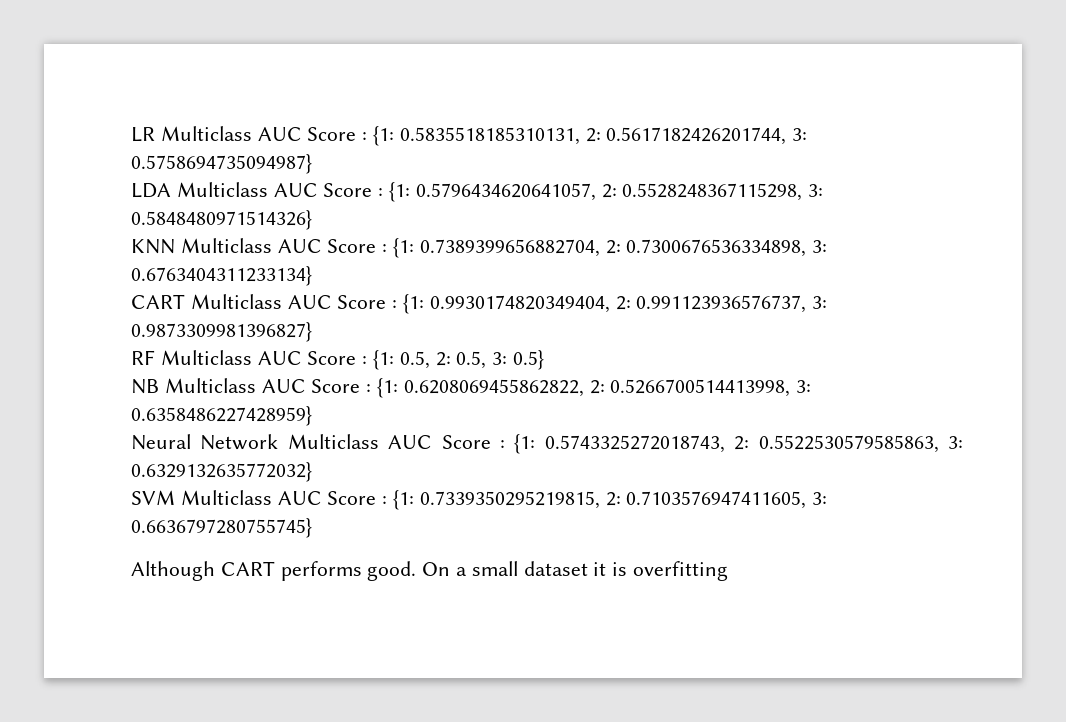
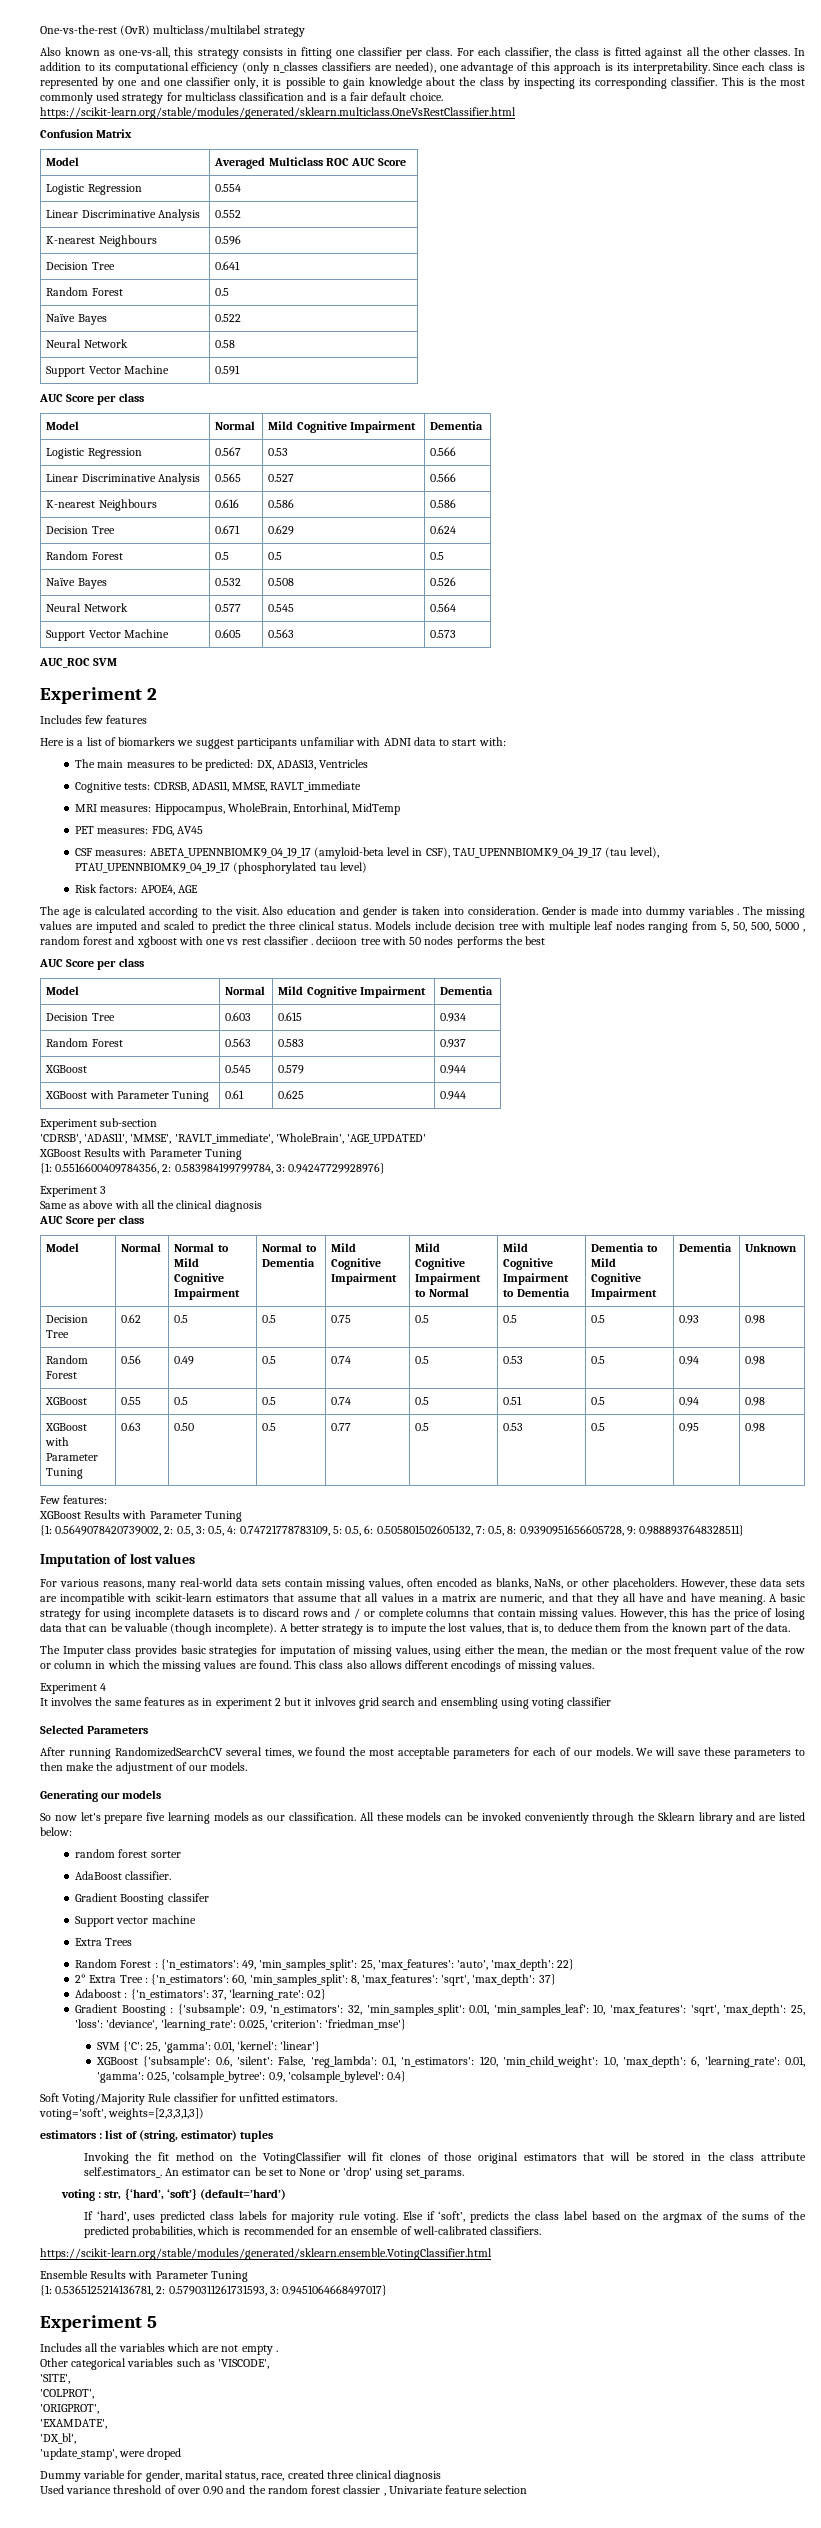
[131,126,808,146] [131,154,312,174] [131,182,824,202] [131,210,312,230] [131,238,828,258] [131,266,312,286] [131,294,828,314] [131,322,312,342] [131,350,545,370] [131,378,812,398] [131,406,312,426] [131,434,963,454] [131,462,312,482] [131,490,828,510] [131,518,312,538] [131,561,729,581] LR Multiclass AUC Score : {1: 0.5835518185310131, 2: 0.5617182426201744, 3: 0.5758694735094987} // LDA Multiclass AUC Score : {1: 0.5796434620641057, 2: 0.5528248367115298, 3: 0.5848480971514326} // KNN Multiclass AUC Score : {1: 0.7389399656882704, 2: 0.7300676536334898, 3: 0.6763404311233134} // CART Multiclass AUC Score : {1: 0.9930174820349404, 2: 0.991123936576737, 3: 0.9873309981396827} // RF Multiclass AUC Score : {1: 0.5, 2: 0.5, 3: 0.5} // NB Multiclass AUC Score : {1: 0.6208069455862822, 2: 0.5266700514413998, 3: 0.6358486227428959} // Neural Network Multiclass AUC Score : {1: 0.5743325272018743, 2: 0.5522530579585863, 3: 0.6329132635772032} // SVM Multiclass AUC Score : {1: 0.7339350295219815, 2: 0.7103576947411605, 3: 0.6636797280755745} // Although CART performs good. On a small dataset it is overfitting -> [40,25,305,37] [40,47,806,59] [40,62,806,74] [40,77,805,89] [40,92,443,104] [40,107,516,119] [40,129,133,138] [46,157,80,166] [214,157,407,169] [46,184,142,195] [215,184,242,192] [46,209,200,221] [215,210,242,218] [46,235,157,247] [215,235,242,245] [46,262,115,270] [215,261,241,270] [46,287,123,296] [215,288,230,296] [46,314,107,325] [215,314,242,322] [46,339,128,348] [215,340,236,348] [46,365,169,377] [215,365,241,375] [39,393,144,405] [46,421,80,430] [215,421,256,430] [268,421,416,433] [430,421,484,430] [46,448,142,459] [215,447,242,456] [268,448,289,456] [430,447,457,456] [46,473,200,485] [215,473,242,482] [268,474,295,482] [430,473,457,482] [46,499,157,511] [215,499,240,508] [268,499,295,508] [430,499,457,508] [46,526,115,534] [215,525,241,534] [268,525,295,535] [430,525,457,534] [46,551,123,560] [215,552,230,560] [268,552,283,560] [430,552,445,560] [46,578,107,589] [215,578,242,586] [268,578,295,586] [430,577,457,586] [46,603,128,612] [215,604,242,612] [268,604,295,612] [430,603,457,612] [46,629,169,641] [215,629,242,638] [268,629,295,638] [430,630,457,638] [39,658,118,668] [40,687,157,704] [40,715,148,724] [40,737,506,749] [75,759,368,771] [75,781,362,793] [75,803,401,815] [75,826,203,836] [75,847,660,859] [75,862,367,874] [75,884,198,895] [40,906,805,918] [39,921,805,933] [40,936,546,948] [39,958,144,970] [46,986,80,995] [225,986,266,995] [278,986,426,998] [440,986,494,995] [46,1013,115,1021] [225,1012,252,1021] [278,1012,303,1021] [440,1013,467,1022] [46,1038,123,1047] [225,1038,252,1047] [278,1039,305,1047] [440,1039,467,1048] [45,1065,88,1073] [225,1065,252,1073] [278,1065,305,1074] [440,1065,467,1074] [45,1090,210,1102] [225,1090,245,1099] [278,1090,305,1099] [440,1091,467,1100] [40,1118,158,1130] [40,1133,427,1144] [39,1148,242,1160] [40,1163,386,1174] [40,1186,107,1197] [40,1200,262,1212] [39,1215,144,1227] [46,1243,80,1252] [121,1243,162,1252] [174,1243,229,1252] [174,1258,200,1267] [174,1273,225,1285] [174,1288,241,1300] [262,1243,317,1252] [262,1258,316,1267] [331,1243,357,1252] [331,1258,382,1270] [331,1273,398,1285] [415,1243,441,1252] [415,1258,466,1270] [415,1273,482,1285] [415,1288,469,1297] [503,1243,529,1252] [503,1258,554,1270] [503,1273,570,1285] [503,1288,570,1297] [591,1243,658,1252] [591,1258,617,1267] [591,1273,642,1285] [591,1288,658,1300] [679,1243,733,1252] [745,1243,798,1252] [46,1315,89,1323] [46,1330,70,1338] [121,1314,142,1323] [174,1315,189,1323] [262,1315,277,1323] [331,1315,352,1323] [415,1315,430,1323] [503,1315,518,1323] [591,1315,606,1323] [679,1315,700,1324] [745,1315,766,1324] [46,1355,89,1364] [46,1371,78,1379] [121,1355,142,1364] [174,1356,195,1365] [262,1356,277,1364] [331,1356,352,1364] [415,1356,430,1364] [503,1356,524,1364] [591,1356,606,1364] [679,1356,700,1365] [745,1356,766,1365] [45,1397,88,1405] [121,1397,142,1405] [174,1397,189,1405] [262,1397,277,1405] [331,1397,352,1405] [415,1397,430,1405] [503,1396,523,1405] [591,1397,606,1405] [679,1397,700,1406] [745,1397,766,1406] [45,1423,88,1431] [45,1437,70,1446] [46,1453,99,1461] [46,1468,84,1479] [121,1422,142,1431] [174,1423,195,1431] [262,1423,277,1431] [331,1423,352,1431] [415,1423,430,1431] [503,1423,524,1431] [591,1423,606,1431] [679,1423,700,1432] [745,1423,766,1432] [40,1495,108,1504] [39,1510,242,1522] [40,1525,745,1536] [40,1553,196,1567] [40,1578,806,1590] [40,1593,805,1605] [40,1608,806,1620] [40,1623,791,1635] [40,1645,805,1657] [40,1660,595,1672] [40,1683,107,1694] [40,1697,612,1709] [40,1725,149,1734] [40,1747,806,1759] [40,1762,248,1774] [40,1790,162,1802] [40,1812,805,1824] [40,1827,72,1836] [75,1849,181,1858] [75,1871,172,1880] [75,1893,209,1905] [75,1915,196,1927] [75,1938,133,1946] [75,1959,575,1971] [75,1974,556,1986] [75,1989,327,2001] [75,2004,805,2016] [75,2019,407,2031] [96,2041,321,2053] [95,2056,806,2068] [96,2071,407,2083] [40,2093,338,2105] [39,2108,205,2120] [40,2130,274,2142] [83,2152,806,2164] [83,2167,465,2179] [60,2188,287,2201] [83,2211,806,2223] [83,2226,542,2238] [40,2248,492,2260] [40,2270,248,2282] [40,2285,388,2296] [40,2315,157,2332] [40,2343,278,2355] [40,2358,270,2370] [40,2374,70,2384] [40,2389,94,2399] [40,2404,99,2414] [40,2419,107,2429] [40,2433,76,2444] [40,2448,182,2460] [40,2470,442,2482] [40,2485,528,2496] One-vs-the-rest (OvR) multiclass/multilabel strategy // Also known as one-vs-all, this strategy consists in fitting one classifier per class. For each classifier, the class is fitted against all the other classes. In addition to its computational efficiency (only n_classes classifiers are needed), one advantage of this approach is its interpretability. Since each class is represented by one and one classifier only, it is possible to gain knowledge about the class by inspecting its corresponding classifier. This is the most commonly used strategy for multiclass classification and is a fair default choice. https://scikit-learn.org/stable/modules/generated/sklearn.multiclass.OneVsRestClassifier.html // Confusion Matrix // Model | Averaged Multiclass ROC AUC Score // Logistic Regression | 0.554 // Linear Discriminative Analysis | 0.552 // K-nearest Neighbours | 0.596 // Decision Tree | 0.641 // Random Forest | 0.5 // Naïve Bayes | 0.522 // Neural Network | 0.58 // Support Vector Machine | 0.591 // AUC Score per class // Model | Normal | Mild Cognitive Impairment | Dementia // Logistic Regression | 0.567 | 0.53 | 0.566 // Linear Discriminative Analysis | 0.565 | 0.527 | 0.566 // K-nearest Neighbours | 0.616 | 0.586 | 0.586 // Decision Tree | 0.671 | 0.629 | 0.624 // Random Forest | 0.5 | 0.5 | 0.5 // Naïve Bayes | 0.532 | 0.508 | 0.526 // Neural Network | 0.577 | 0.545 | 0.564 // Support Vector Machine | 0.605 | 0.563 | 0.573 // AUC_ROC SVM // Experiment 2 // Includes few features // Here is a list of biomarkers we suggest participants unfamiliar with ADNI data to start with: // The main measures to be predicted: DX, ADAS13, Ventricles // Cognitive tests: CDRSB, ADAS11, MMSE, RAVLT_immediate // MRI measures: Hippocampus, WholeBrain, Entorhinal, MidTemp // PET measures: FDG, AV45 // CSF measures: ABETA_UPENNBIOMK9_04_19_17 (amyloid-beta level in CSF), TAU_UPENNBIOMK9_04_19_17 (tau level), PTAU_UPENNBIOMK9_04_19_17 (phosphorylated tau level) // Risk factors: APOE4, AGE // The age is calculated according to the visit. Also education and gender is taken into consideration. Gender is made into dummy variables . The missing values are imputed and scaled to predict the three clinical status. Models include decision tree with multiple leaf nodes ranging from 5, 50, 500, 5000 , random forest and xgboost with one vs rest classifier . deciioon tree with 50 nodes performs the best // AUC Score per class // Model | Normal | Mild Cognitive Impairment | Dementia // Decision Tree | 0.603 | 0.615 | 0.934 // Random Forest | 0.563 | 0.583 | 0.937 // XGBoost | 0.545 | 0.579 | 0.944 // XGBoost with Parameter Tuning | 0.61 | 0.625 | 0.944 // Experiment sub-section // 'CDRSB', 'ADAS11', 'MMSE', 'RAVLT_immediate', 'WholeBrain', 'AGE_UPDATED' // XGBoost Results with Parameter Tuning // {1: 0.5516600409784356, 2: 0.583984199799784, 3: 0.94247729928976} // Experiment 3 // Same as above with all the clinical diagnosis // AUC Score per class // Model | Normal | Normal to Mild Cognitive Impairment | Normal to Dementia | Mild Cognitive Impairment | Mild Cognitive Impairment to Normal | Mild Cognitive Impairment to Dementia | Dementia to Mild Cognitive Impairment | Dementia | Unknown // Decision Tree | 0.62 | 0.5 | 0.5 | 0.75 | 0.5 | 0.5 | 0.5 | 0.93 | 0.98 // Random Forest | 0.56 | 0.49 | 0.5 | 0.74 | 0.5 | 0.53 | 0.5 | 0.94 | 0.98 // XGBoost | 0.55 | 0.5 | 0.5 | 0.74 | 0.5 | 0.51 | 0.5 | 0.94 | 0.98 // XGBoost with Parameter Tuning | 0.63 | 0.50 | 0.5 | 0.77 | 0.5 | 0.53 | 0.5 | 0.95 | 0.98 // Few features: // XGBoost Results with Parameter Tuning // {1: 0.5649078420739002, 2: 0.5, 3: 0.5, 4: 0.74721778783109, 5: 0.5, 6: 0.505801502605132, 7: 0.5, 8: 0.9390951656605728, 9: 0.9888937648328511} // Imputation of lost values // For various reasons, many real-world data sets contain missing values, often encoded as blanks, NaNs, or other placeholders. However, these data sets are incompatible with scikit-learn estimators that assume that all values in a matrix are numeric, and that they all have and have meaning. A basic strategy for using incomplete datasets is to discard rows and / or complete columns that contain missing values. However, this has the price of losing data that can be valuable (though incomplete). A better strategy is to impute the lost values, that is, to deduce them from the known part of the data. // The Imputer class provides basic strategies for imputation of missing values, using either the mean, the median or the most frequent value of the row or column in which the missing values are found. This class also allows different encodings of missing values. // Experiment 4 // It involves the same features as in experiment 2 but it inlvoves grid search and ensembling using voting classifier // Selected Parameters // After running RandomizedSearchCV several times, we found the most acceptable parameters for each of our models. We will save these parameters to then make the adjustment of our models. // Generating our models // So now let's prepare five learning models as our classification. All these models can be invoked conveniently through the Sklearn library and are listed below: // random forest sorter // AdaBoost classifier. // Gradient Boosting classifer // Support vector machine // Extra Trees // Random Forest : {'n_estimators': 49, 'min_samples_split': 25, 'max_features': 'auto', 'max_depth': 22} // 2° Extra Tree : {'n_estimators': 60, 'min_samples_split': 8, 'max_features': 'sqrt', 'max_depth': 37} // Adaboost : {'n_estimators': 37, 'learning_rate': 0.2} // Gradient Boosting : {'subsample': 0.9, 'n_estimators': 32, 'min_samples_split': 0.01, 'min_samples_leaf': 10, 'max_features': 'sqrt', 'max_depth': 25, 'loss': 'deviance', 'learning_rate': 0.025, 'criterion': 'friedman_mse'} // SVM {'C': 25, 'gamma': 0.01, 'kernel': 'linear'} // XGBoost {'subsample': 0.6, 'silent': False, 'reg_lambda': 0.1, 'n_estimators': 120, 'min_child_weight': 1.0, 'max_depth': 6, 'learning_rate': 0.01, 'gamma': 0.25, 'colsample_bytree': 0.9, 'colsample_bylevel': 0.4} // Soft Voting/Majority Rule classifier for unfitted estimators. // voting='soft', weights=[2,3,3,1,3]) // estimators : list of (string, estimator) tuples // Invoking the fit method on the VotingClassifier will fit clones of those original estimators that will be stored in the class attribute self.estimators_. An estimator can be set to None or 'drop' using set_params. // voting : str, {‘hard’, ‘soft’} (default=’hard’) // If ‘hard’, uses predicted class labels for majority rule voting. Else if ‘soft’, predicts the class label based on the argmax of the sums of the predicted probabilities, which is recommended for an ensemble of well-calibrated classifiers. // https://scikit-learn.org/stable/modules/generated/sklearn.ensemble.VotingClassifier.html // Ensemble Results with Parameter Tuning // {1: 0.5365125214136781, 2: 0.5790311261731593, 3: 0.9451064668497017} // Experiment 5 // Includes all the variables which are not empty . // Other categorical variables such as 'VISCODE', // 'SITE', // 'COLPROT', // 'ORIGPROT', // 'EXAMDATE', // 'DX_bl', // 'update_stamp', were droped // Dummy variable for gender, marital status, race, created three clinical diagnosis // Used variance threshold of over 0.90 and the random forest classier , Univariate feature selection

